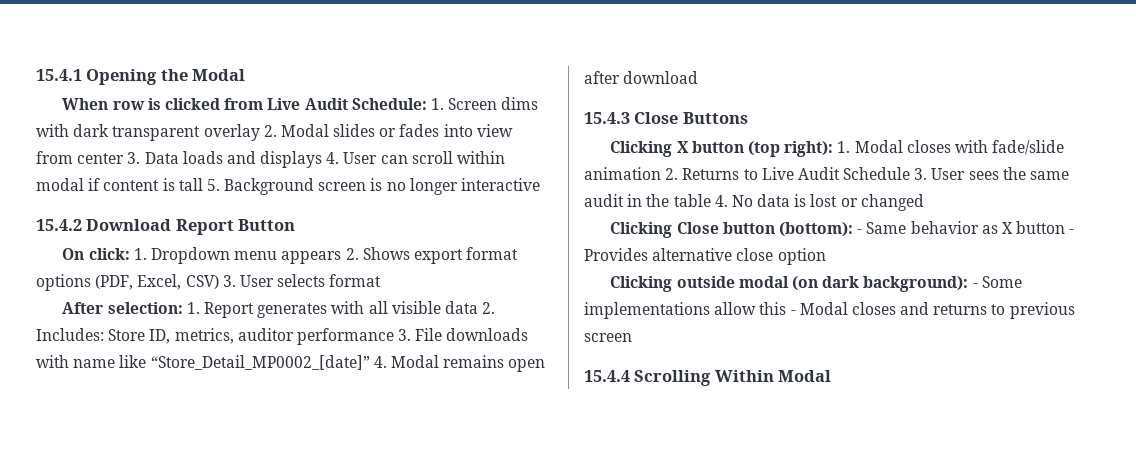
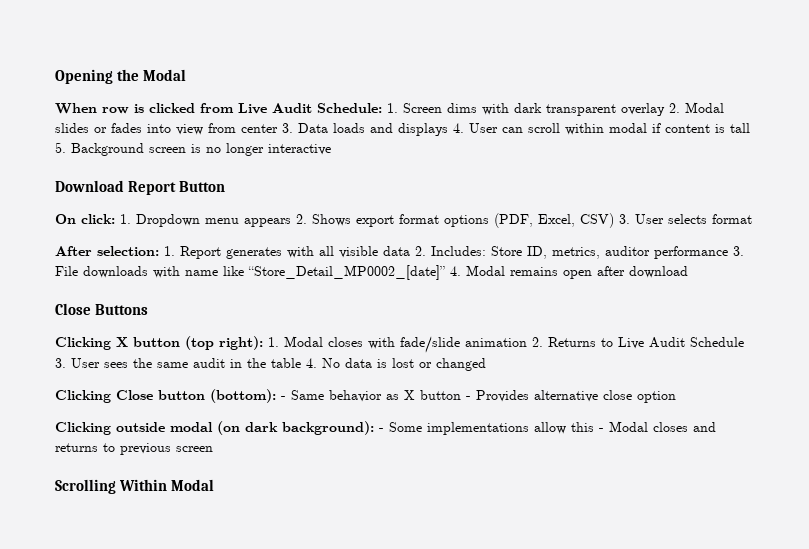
[36,69,82,81] 15.4.1 -> (55, 76) none
[36,219,82,231] 15.4.2 -> (331, 149) none
[584,112,630,124] 15.4.3 -> (688, 272) none
[584,370,630,382] 15.4.4 -> (213, 449) none

